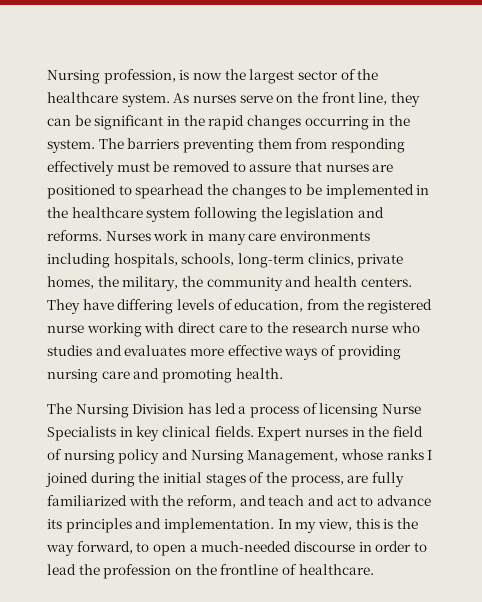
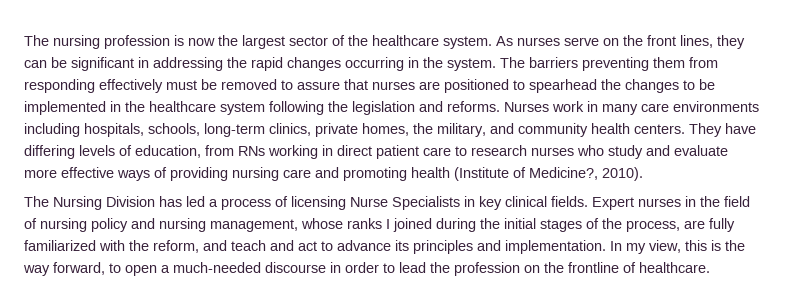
[47,69,176,84] Nursing profession, -> [24,35,170,49] The nursing profession
[358,92,388,105] line, -> [680,35,713,48] lines,
(180, 121) none -> [153,57,223,71] addressing
[181,276,312,291] the community and -> [490,123,588,137] and community
[342,299,433,314] [47,322,420,337] [47,345,187,356] the registered nurse working with direct care to the research nurse who studies and evaluates -> [238,145,728,159] RNs working in direct patient care to research nurses who study and evaluate
[235,368,283,379] health. -> [411,167,643,181] health (Institute of Medicine?, 2010).
[190,450,339,464] Nursing Management, -> [159,218,298,232] nursing management,

